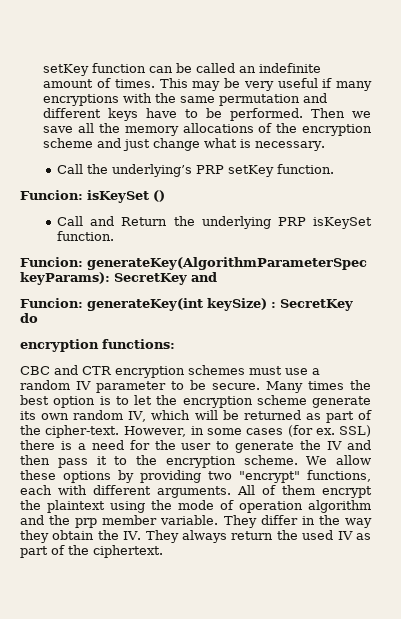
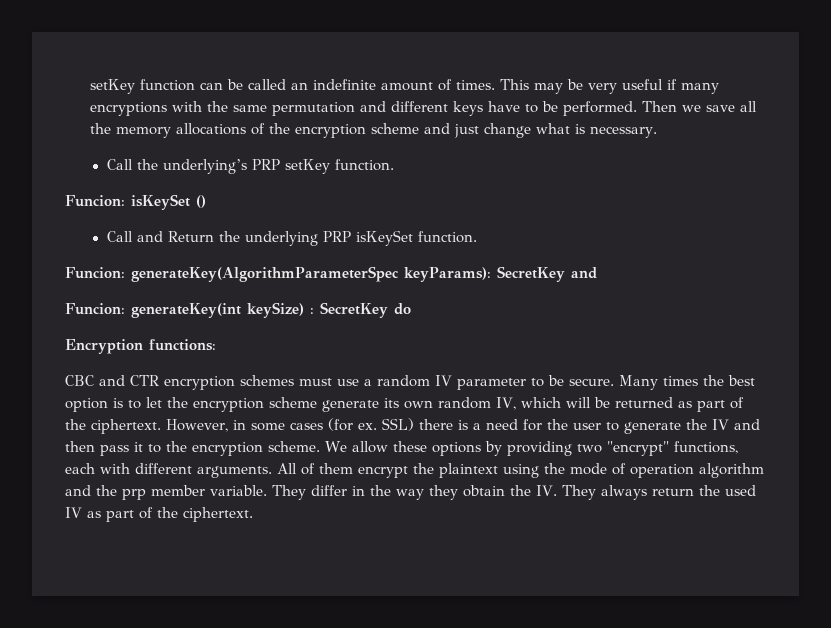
[20,339,99,352] encryption -> [65,339,143,354] Encryption
[45,425,120,438] cipher-text. -> [91,419,161,434] ciphertext.

